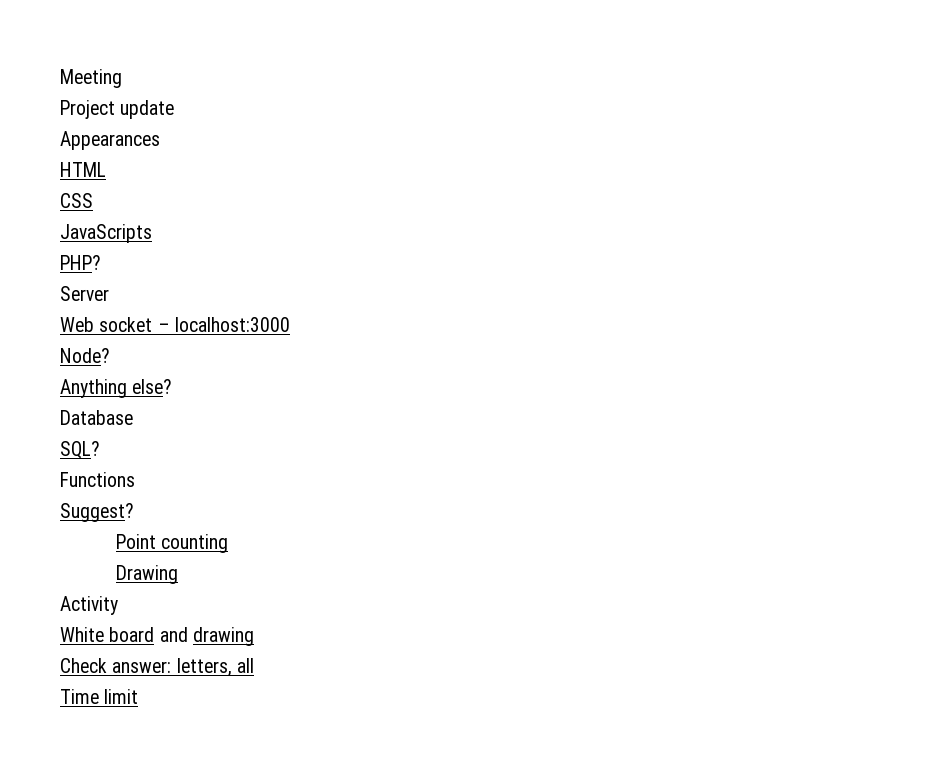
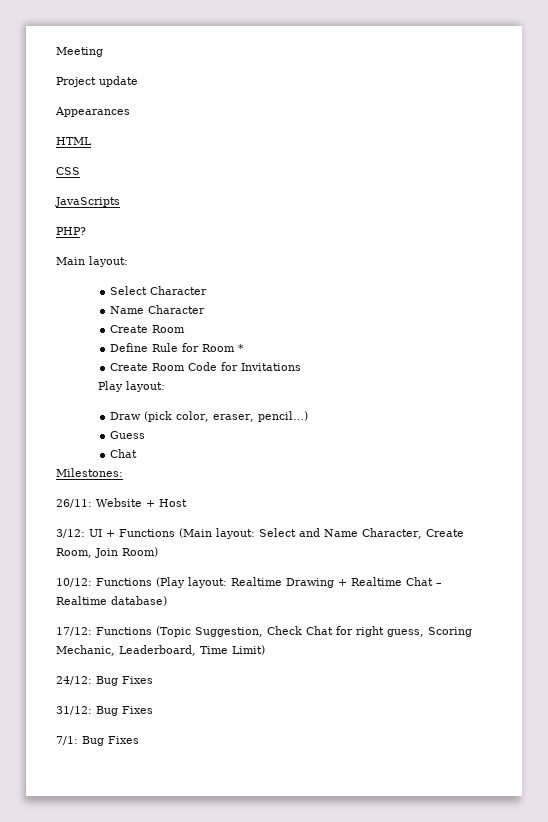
[60,286,109,301] [60,317,290,332] [60,348,110,363] [60,379,173,398] [60,410,133,425] [60,441,100,459] [60,472,135,487] [60,503,134,522] [116,534,229,553] [116,565,179,584] [60,596,118,615] [60,627,254,646] [60,658,254,677] [60,689,139,704] Server // Web socket – localhost:3000 // Node? // Anything else? // Database // SQL? // Functions // Suggest? // Point counting // Drawing // Activity // White board and drawing // Check answer: letters, all // Time limit -> [56,256,128,267] [110,286,208,295] [110,305,206,314] [110,325,186,333] [110,343,245,352] [110,362,302,371] [98,381,166,392] [110,411,309,422] [110,431,146,439] [110,449,138,458] [56,468,123,477] [56,498,187,508] [56,528,464,539] [56,547,158,558] [56,577,442,588] [56,596,167,606] [56,626,472,637] [56,645,265,656] [56,676,153,686] [56,706,153,716] [56,736,139,746] Main layout: // Select Character // Name Character // Create Room // Define Rule for Room * // Create Room Code for Invitations // Play layout: // Draw (pick color, eraser, pencil…) // Guess // Chat // Milestones: // 26/11: Website + Host // 3/12: UI + Functions (Main layout: Select and Name Character, Create Room, Join Room) // 10/12: Functions (Play layout: Realtime Drawing + Realtime Chat – Realtime database) // 17/12: Functions (Topic Suggestion, Check Chat for right guess, Scoring Mechanic, Leaderboard, Time Limit) // 24/12: Bug Fixes // 31/12: Bug Fixes // 7/1: Bug Fixes

